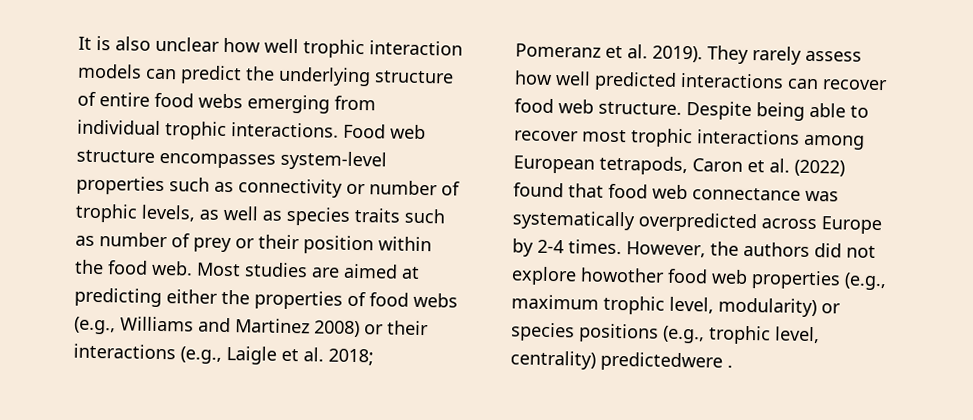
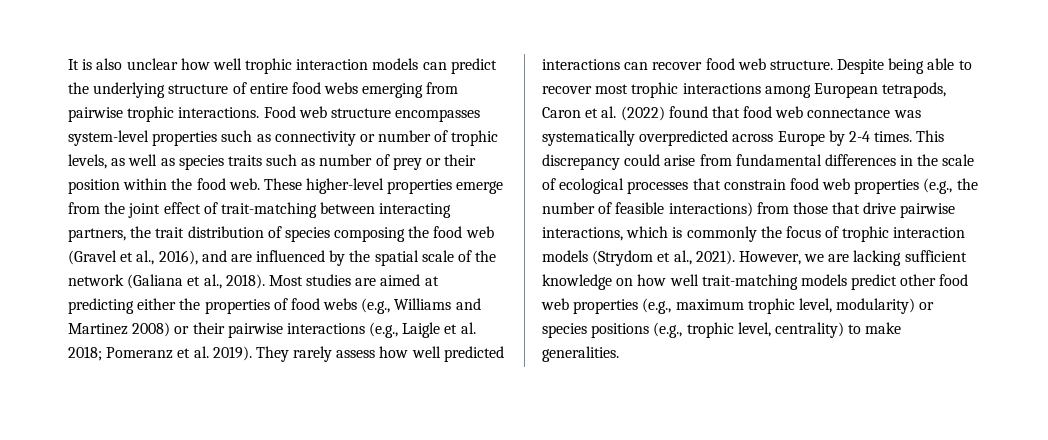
[77,119,161,135] individual -> [68,107,123,122] pairwise
(193, 268) none -> [263,178,504,194] [68,202,452,218] [68,226,494,242] [68,250,497,266] [68,274,265,289] These higher-level properties emerge from the joint effect of trait-matching between interacting partners, the trait distribution of species composing the food web (Gravel et al., 2016), and are influenced by the spatial scale of the network (Galiana et al., 2018).
(429, 328) none -> [227,323,283,338] pairwise
[626,241,876,258] [511,266,665,286] However, the authors did not explore howother -> [916,130,945,142] [542,154,975,170] [542,178,978,194] [542,202,956,218] [542,226,966,242] [542,250,967,266] [542,274,937,290] This discrepancy could arise from fundamental differences in the scale of ecological processes that constrain food web properties (e.g., the number of feasible interactions) from those that drive pairwise interactions, which is commonly the focus of trophic interaction models (Strydom et al., 2021). However, we are lacking sufficient knowledge on how well trait-matching models predict other
[600,351,733,372] predictedwere . -> [848,322,902,334] [542,346,619,362] to make generalities.

